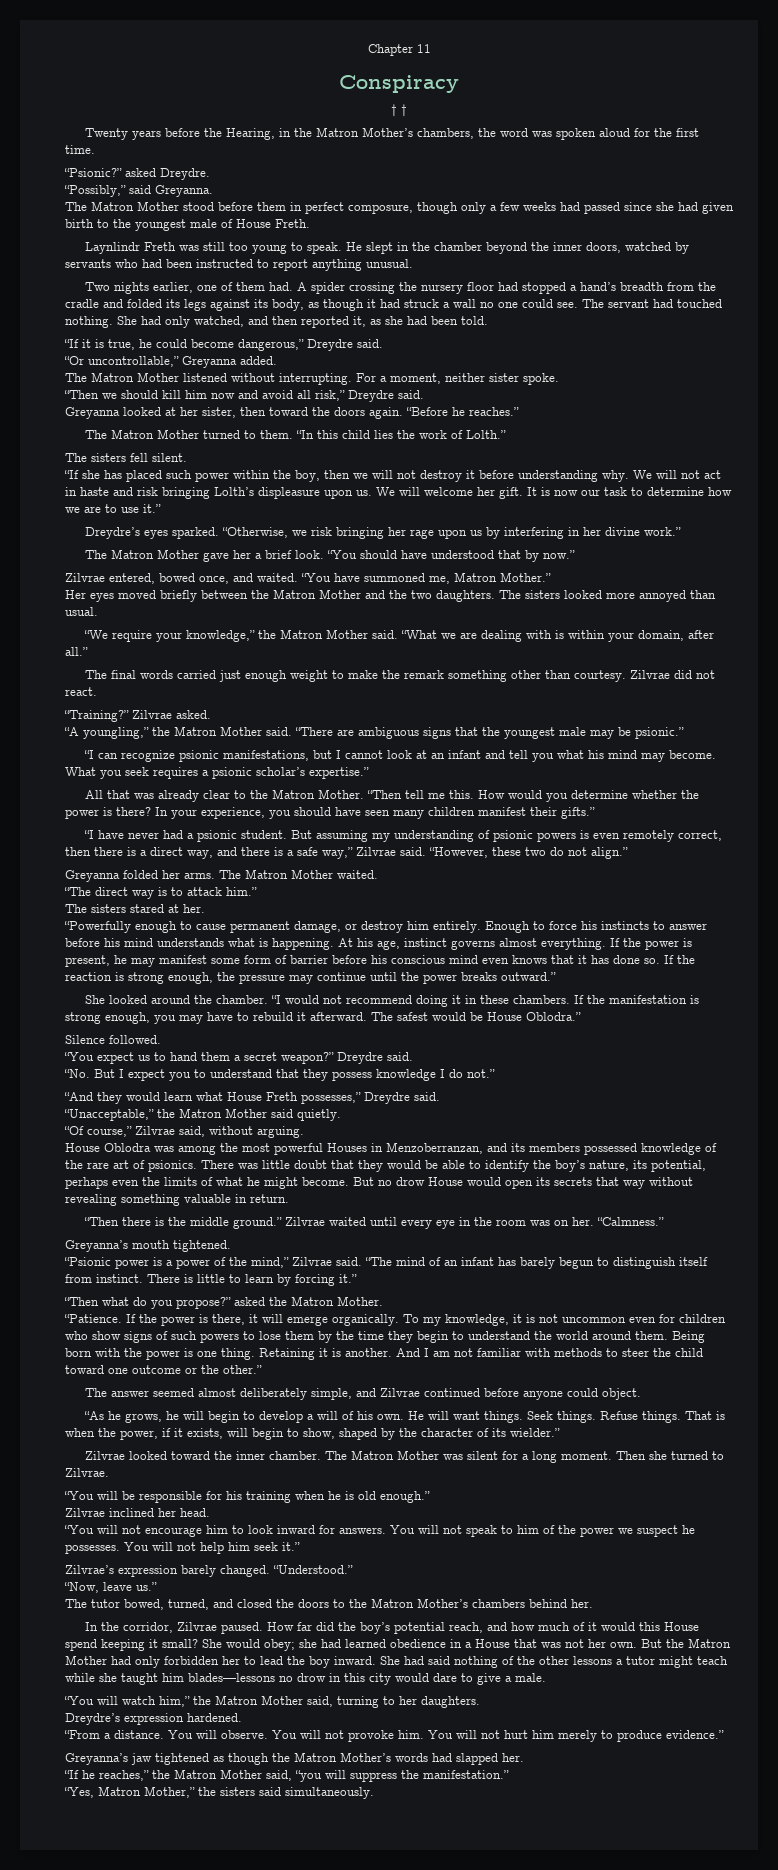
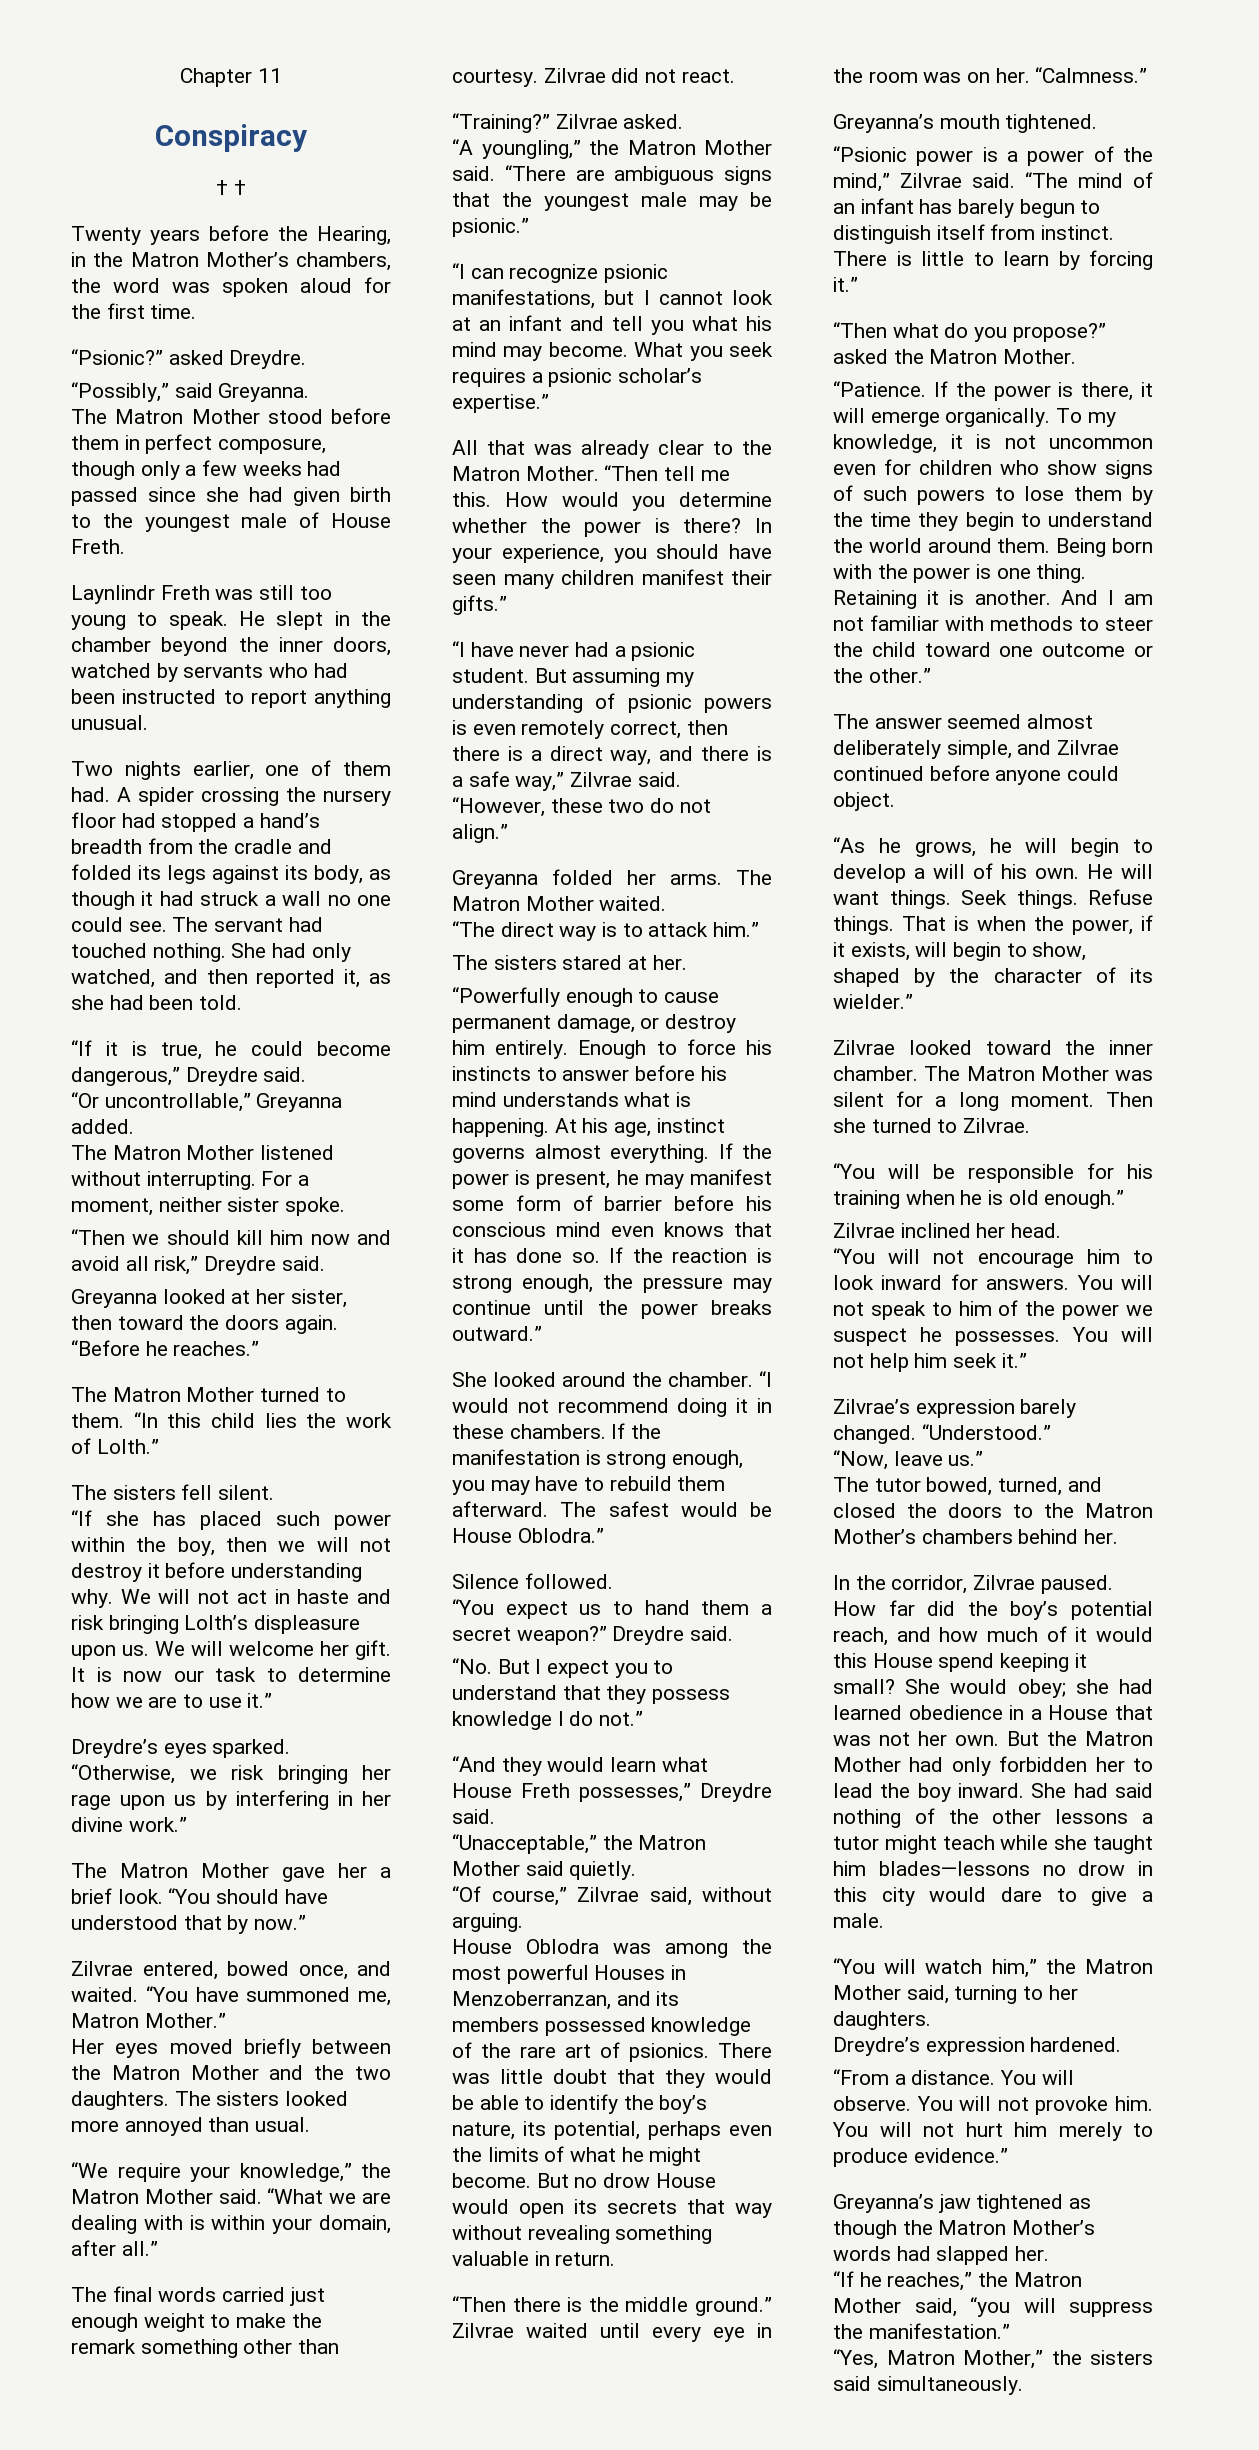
[297,1012,306,1021] it -> [677,1476,726,1491] them

